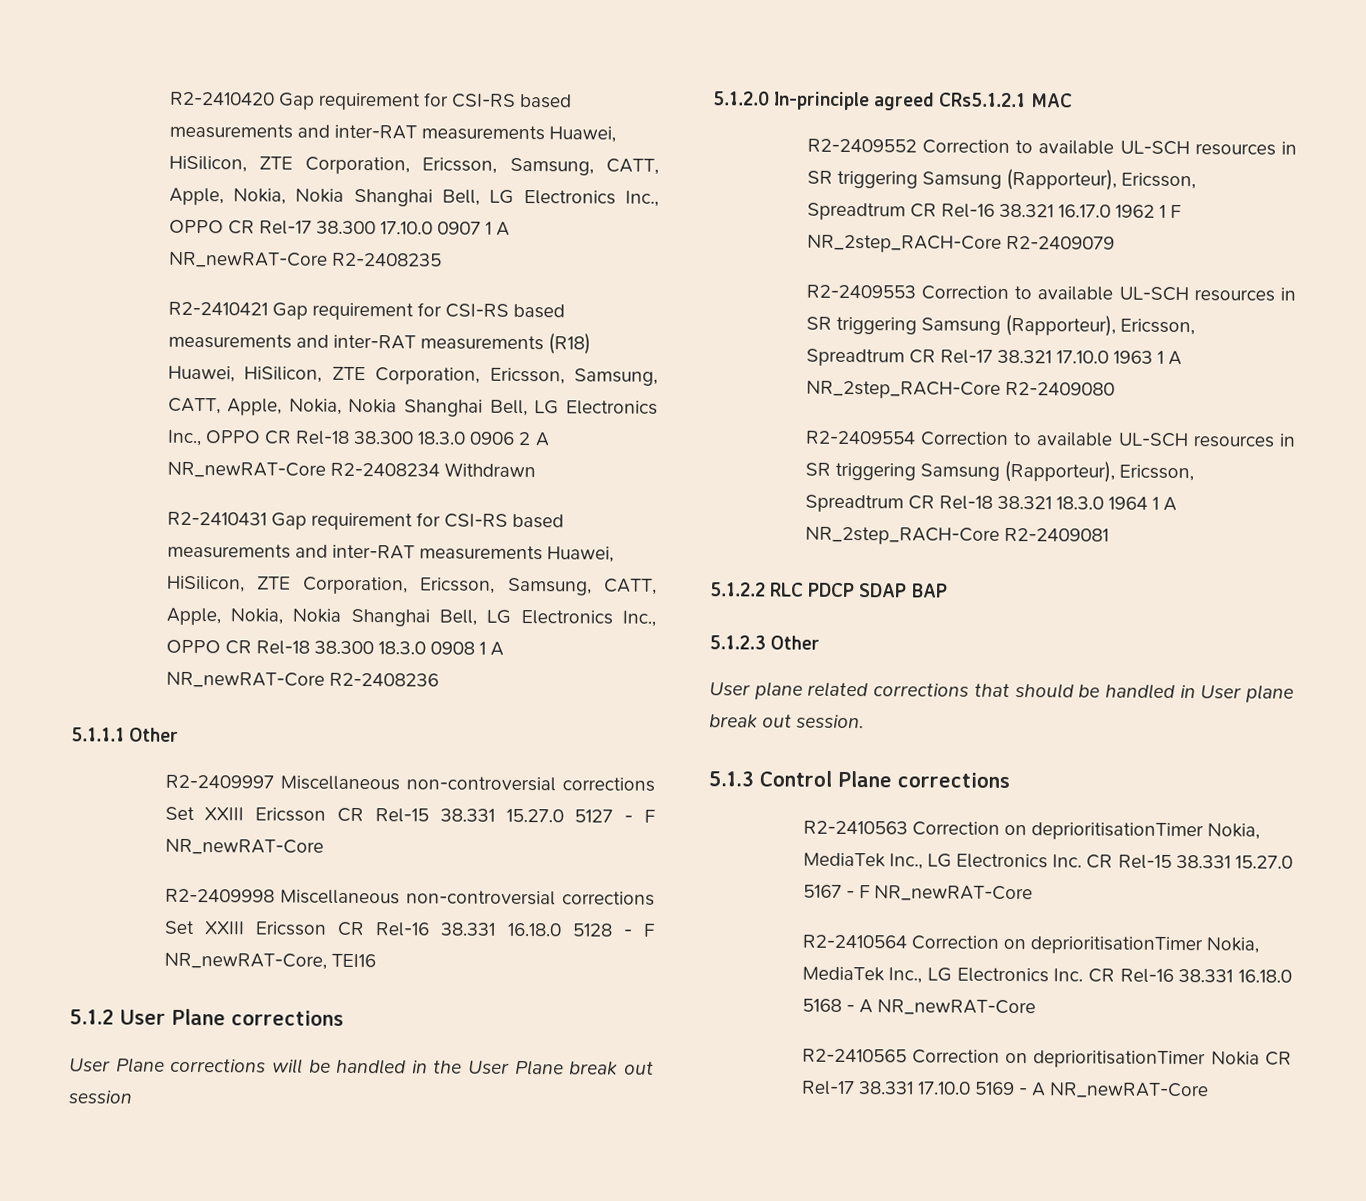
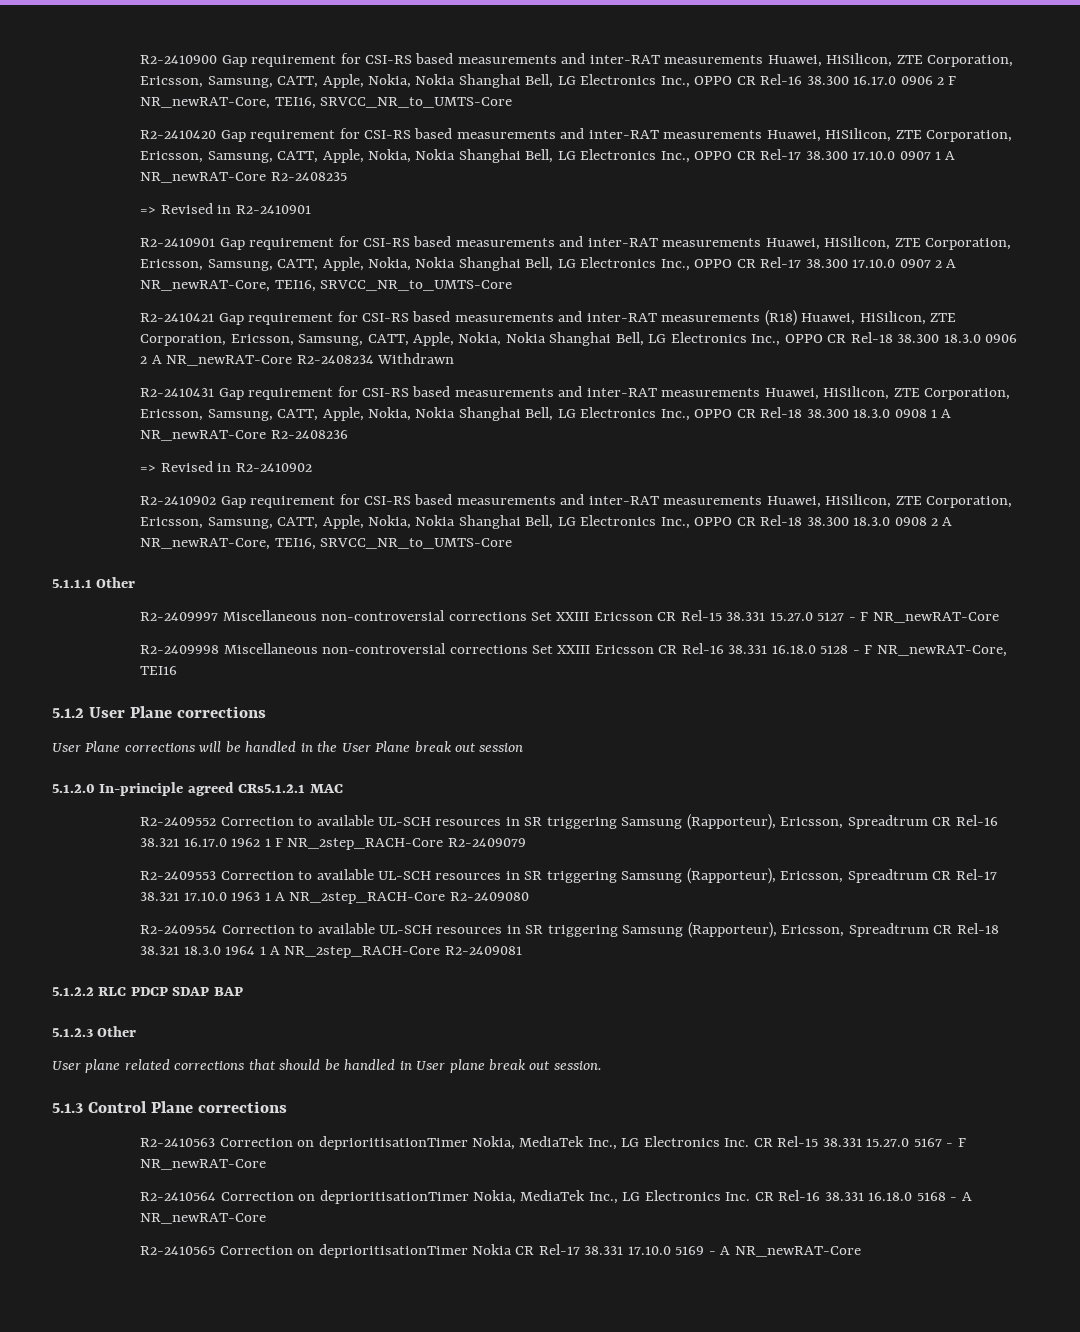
(169, 98) none -> [140,53,1014,67] [140,74,957,88] [140,97,513,109] R2-2410900 Gap requirement for CSI-RS based measurements and inter-RAT measurements Huawei, HiSilicon, ZTE Corporation, Ericsson, Samsung, CATT, Apple, Nokia, Nokia Shanghai Bell, LG Electronics Inc., OPPO CR Rel-16 38.300 16.17.0 0906 2 F NR_newRAT-Core, TEI16, SRVCC_NR_to_UMTS-Core //
(442, 259) none -> [140,203,311,214] [140,236,1012,250] [140,257,957,271] [140,280,513,292] // => Revised in R2-2410901 // R2-2410901 Gap requirement for CSI-RS based measurements and inter-RAT measurements Huawei, HiSilicon, ZTE Corporation, Ericsson, Samsung, CATT, Apple, Nokia, Nokia Shanghai Bell, LG Electronics Inc., OPPO CR Rel-17 38.300 17.10.0 0907 2 A NR_newRAT-Core, TEI16, SRVCC_NR_to_UMTS-Core
(439, 679) none -> [140,461,312,472] [140,494,1013,508] [140,515,953,529] [140,538,513,550] // => Revised in R2-2410902 // R2-2410902 Gap requirement for CSI-RS based measurements and inter-RAT measurements Huawei, HiSilicon, ZTE Corporation, Ericsson, Samsung, CATT, Apple, Nokia, Nokia Shanghai Bell, LG Electronics Inc., OPPO CR Rel-18 38.300 18.3.0 0908 2 A NR_newRAT-Core, TEI16, SRVCC_NR_to_UMTS-Core

